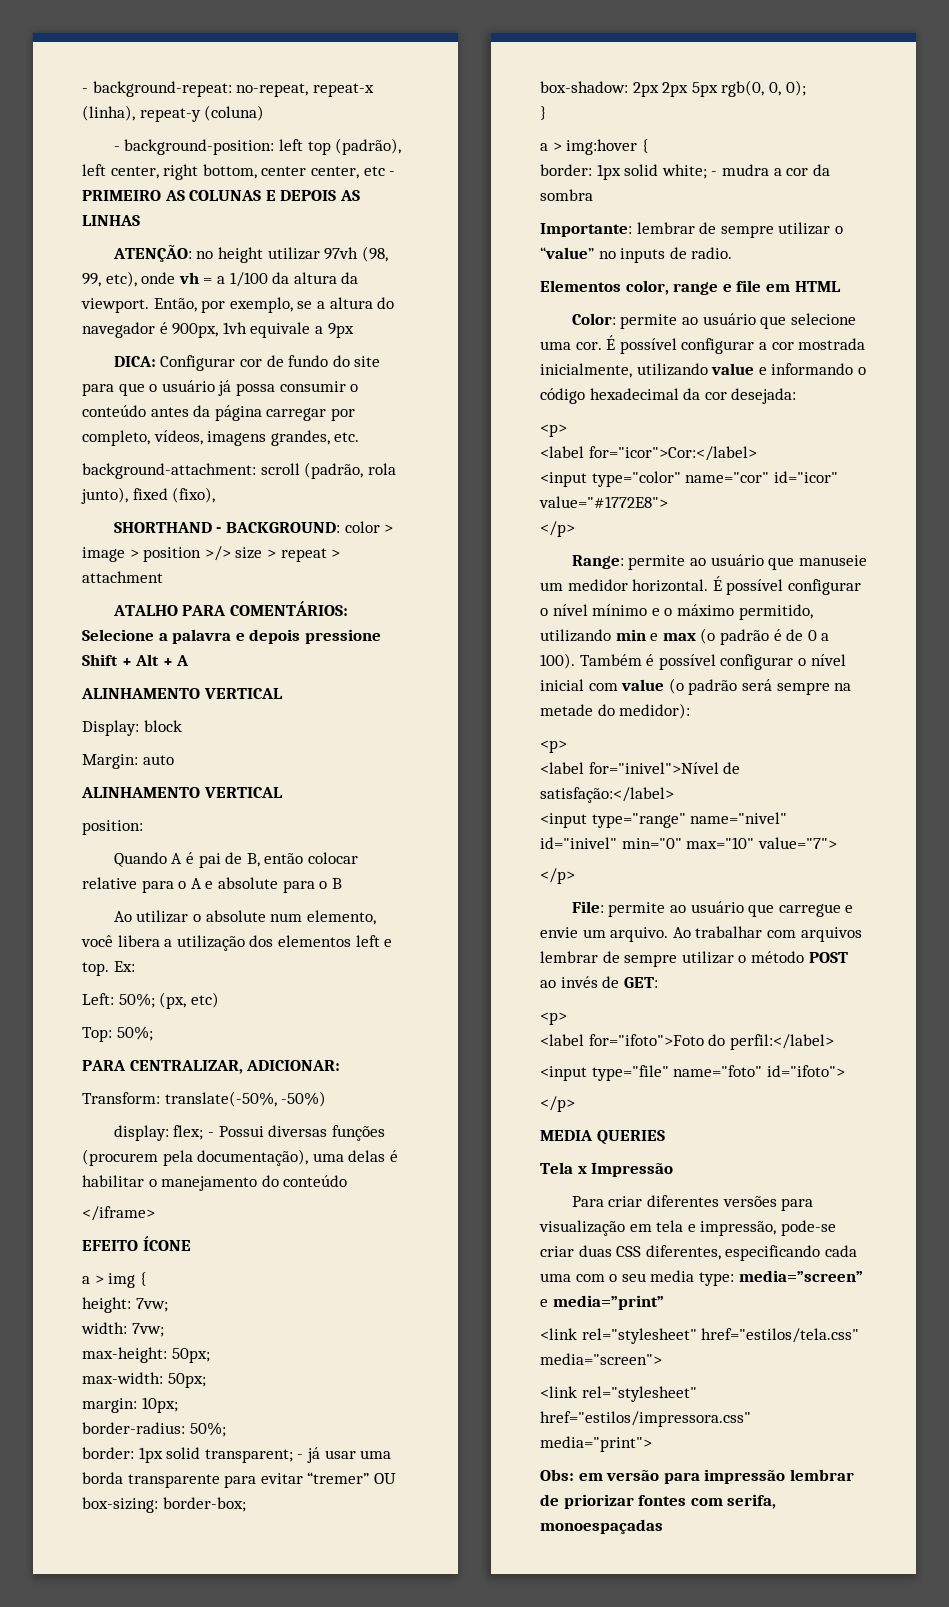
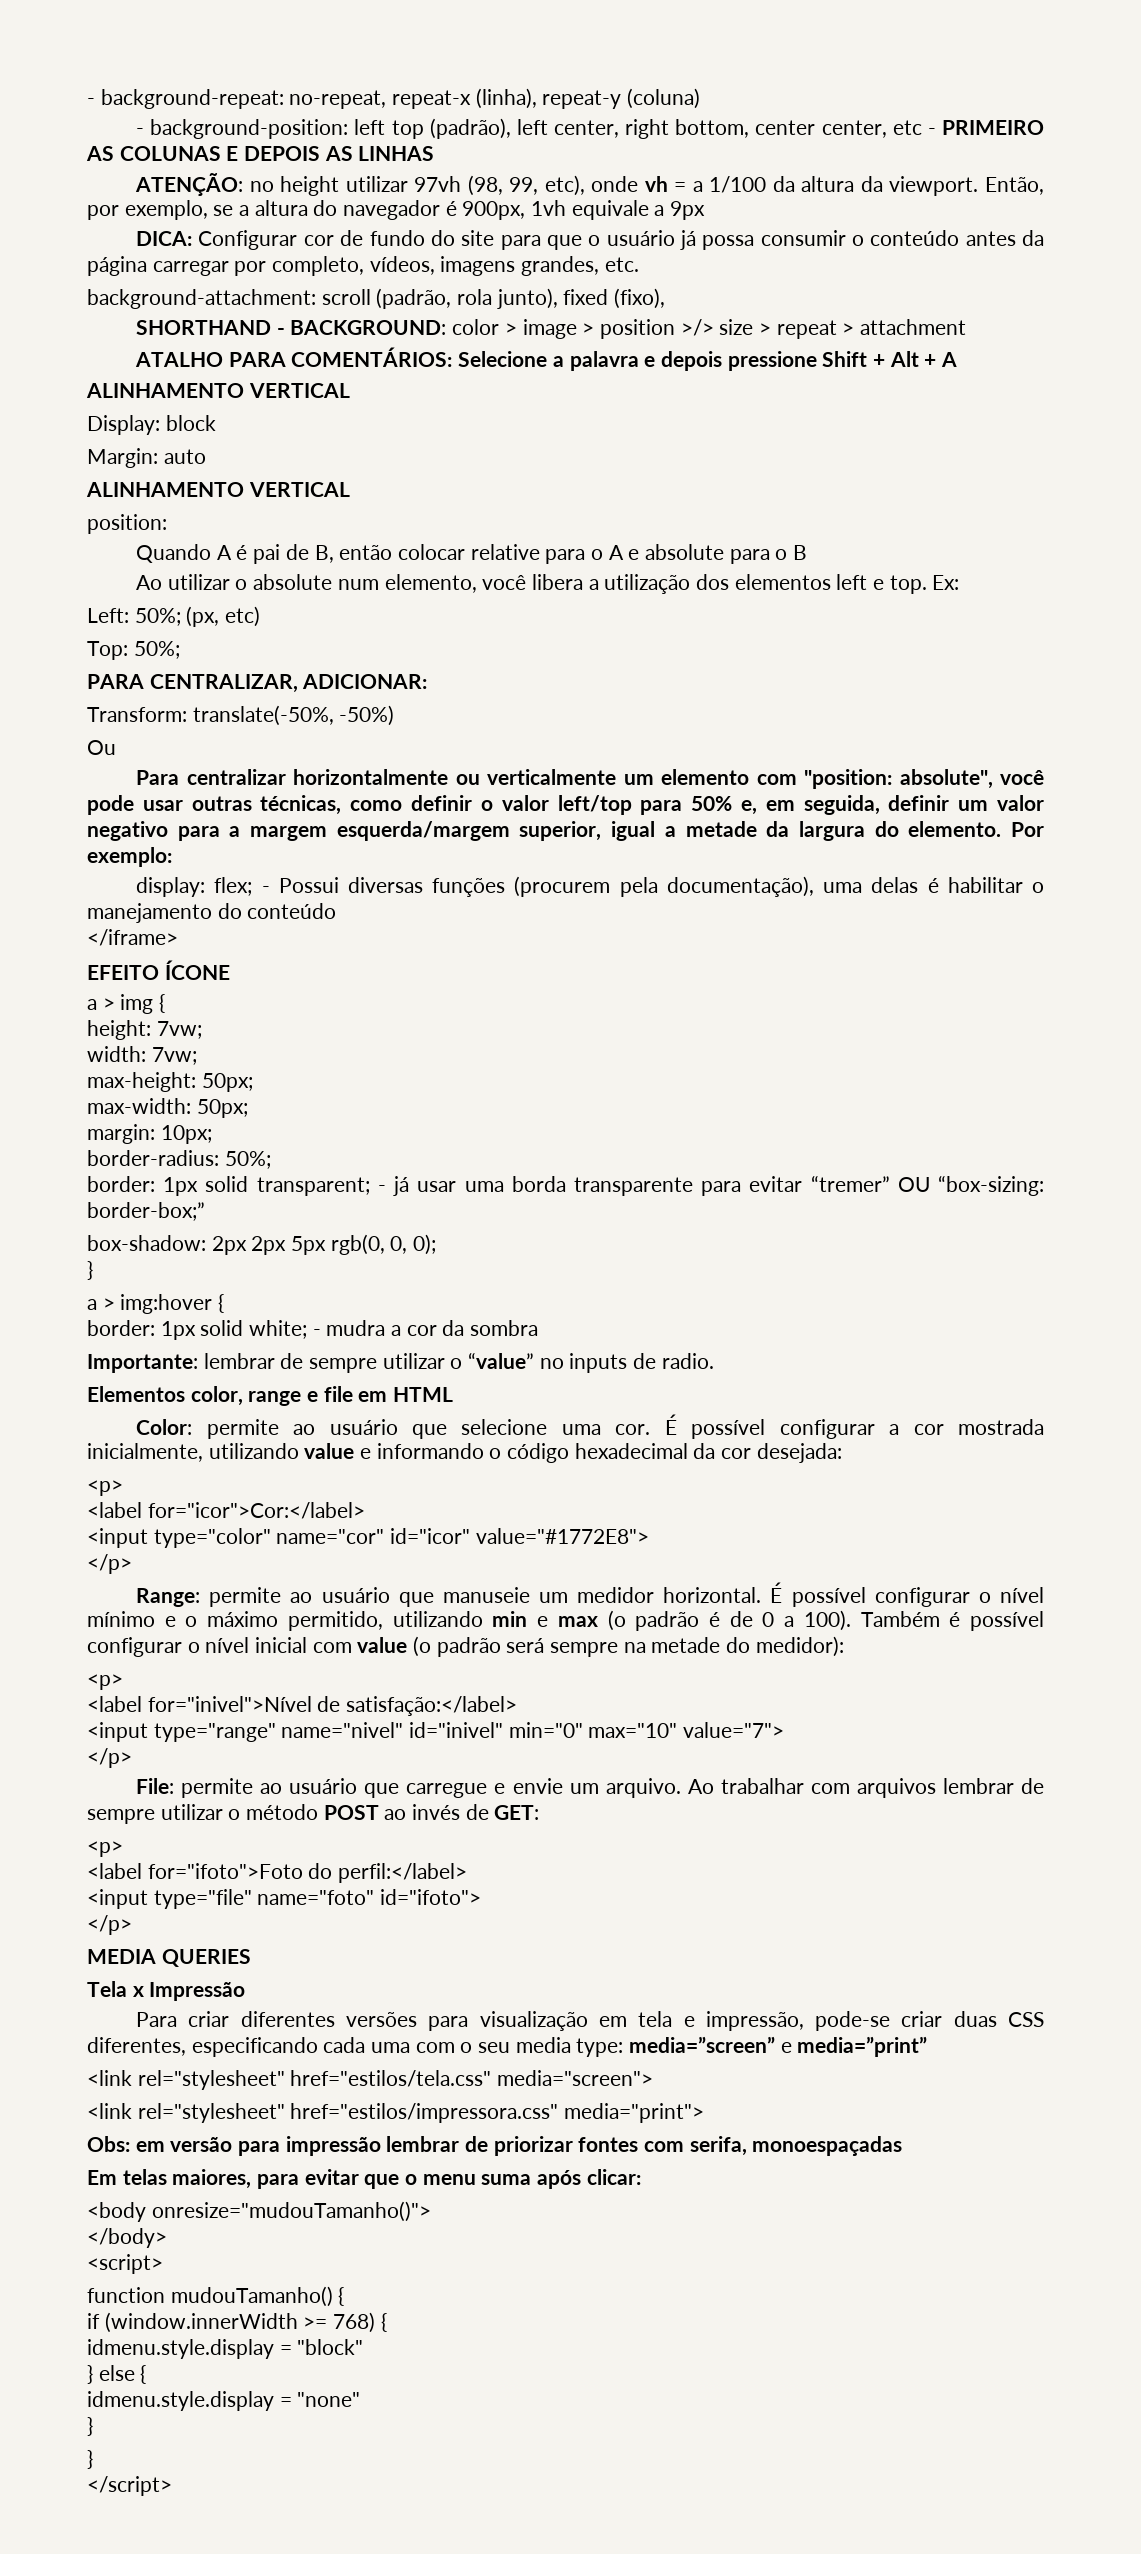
(327, 1099) none -> [87,740,116,755] [136,769,1044,789] [87,795,1044,815] [87,821,1045,841] [87,847,172,867] // Ou // Para centralizar horizontalmente ou verticalmente um elemento com "position: absolute", você pode usar outras técnicas, como definir o valor left/top para 50% e, em seguida, definir um valor negativo para a margem esquerda/margem superior, igual a metade da largura do elemento. Por exemplo:
[82,1497,246,1513] box-sizing: border-box; -> [937,1175,1044,1196] [87,1202,205,1221] “box-sizing: border-box;”
(663, 1526) none -> [87,2169,641,2189] [87,2201,431,2222] [87,2228,167,2248] [87,2254,163,2274] [87,2286,345,2307] [87,2312,387,2333] [87,2339,364,2359] [87,2365,147,2384] [87,2391,361,2411] [87,2417,93,2436] [87,2450,93,2469] [87,2476,172,2496] // Em telas maiores, para evitar que o menu suma após clicar: // <body onresize="mudouTamanho()"> // </body> // <script> // function mudouTamanho() { // if (window.innerWidth >= 768) { // idmenu.style.display = "block" // } else { // idmenu.style.display = "none" // } // } // </script>

